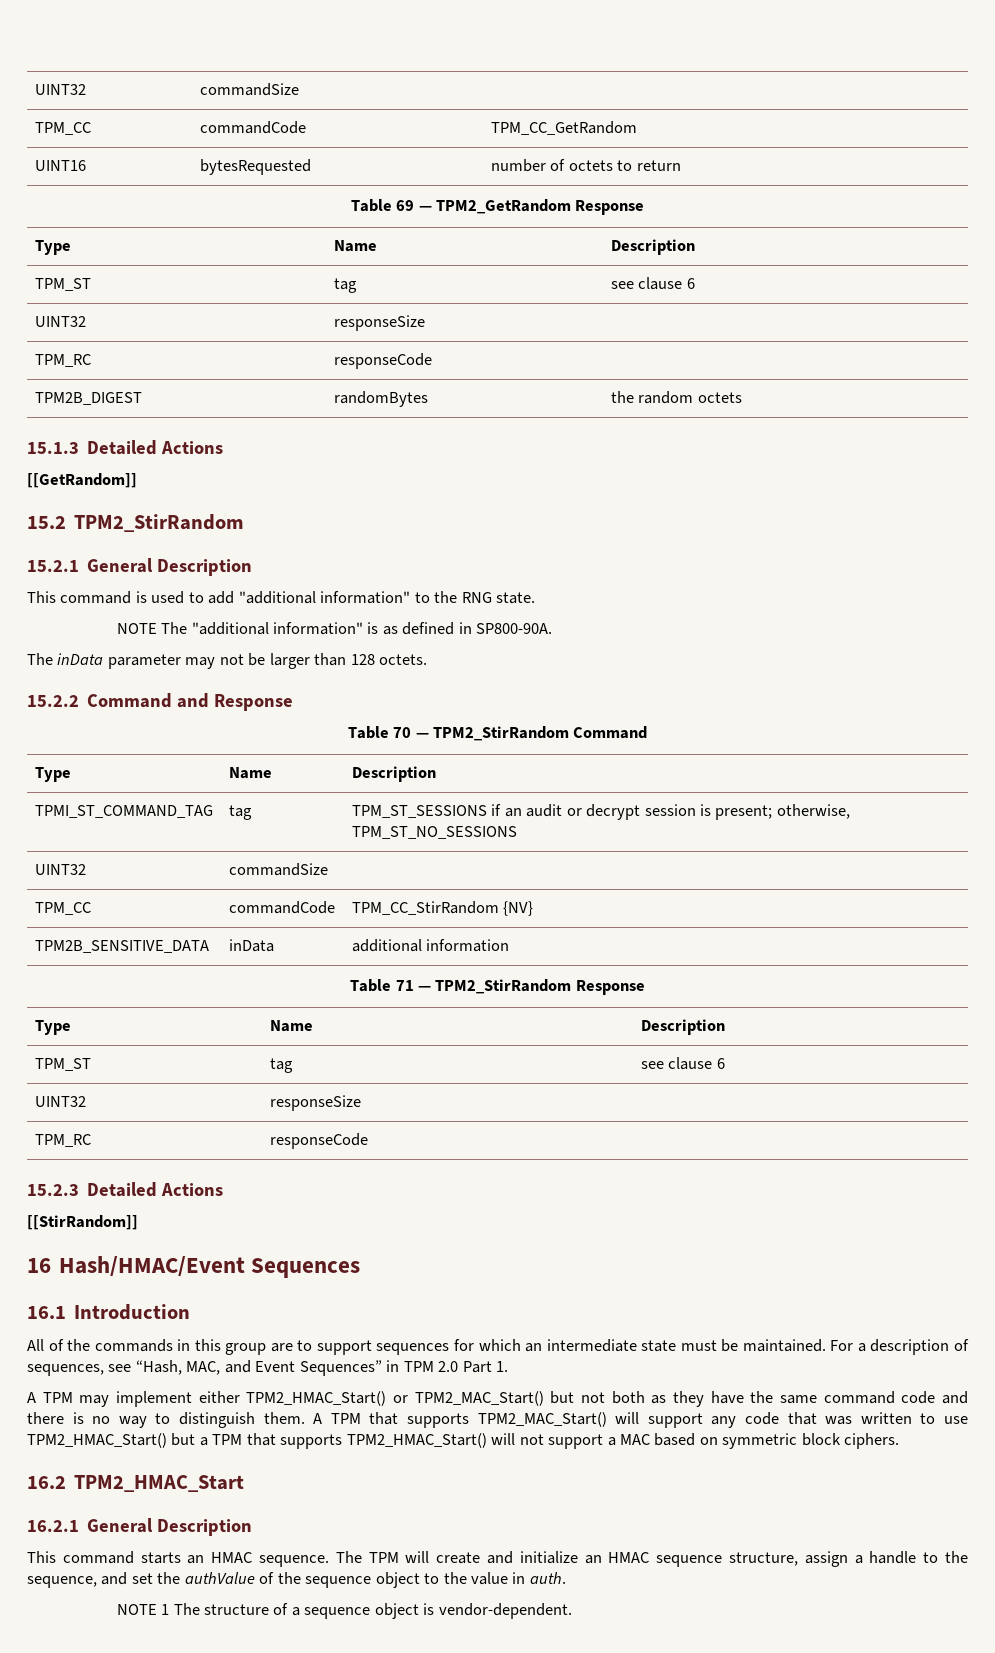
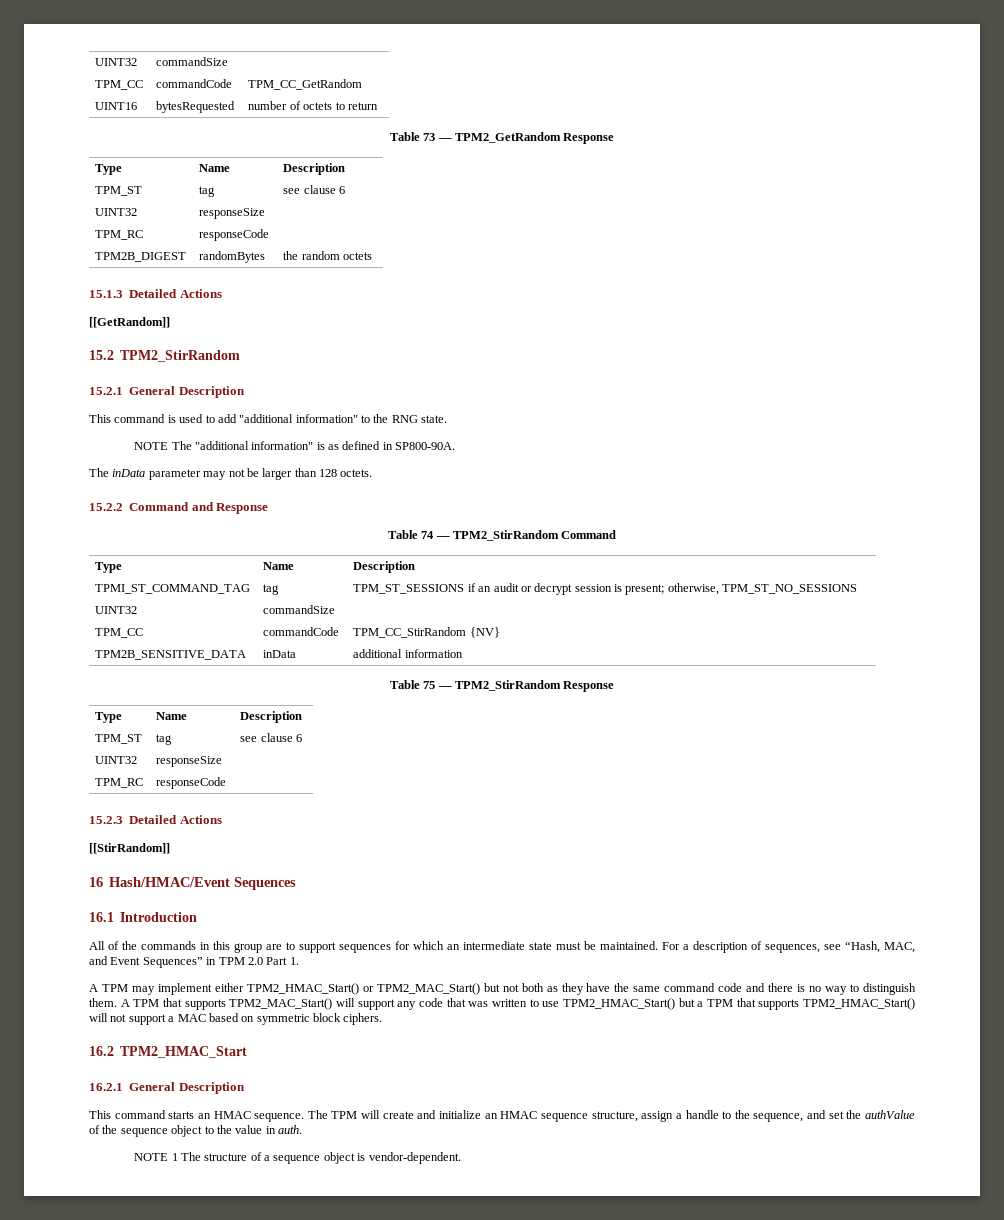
[396,200,415,211] 69 -> [423,133,436,141] 73
[393,727,412,738] 70 -> [421,531,435,539] 74
[395,980,414,991] 71 -> [423,681,436,689] 75

